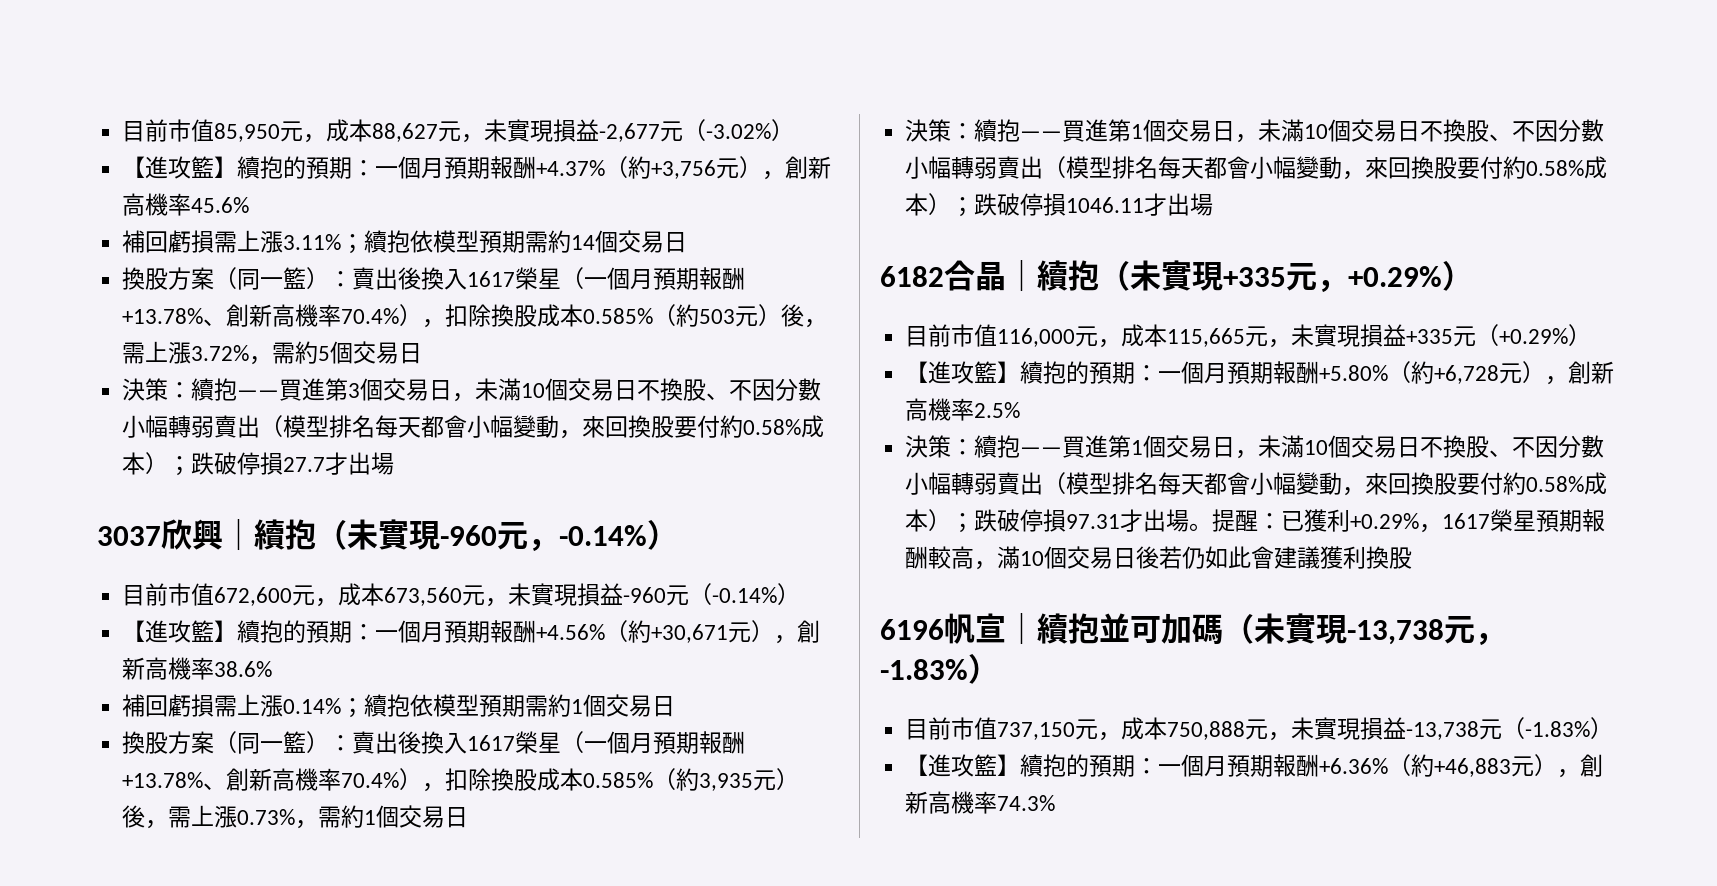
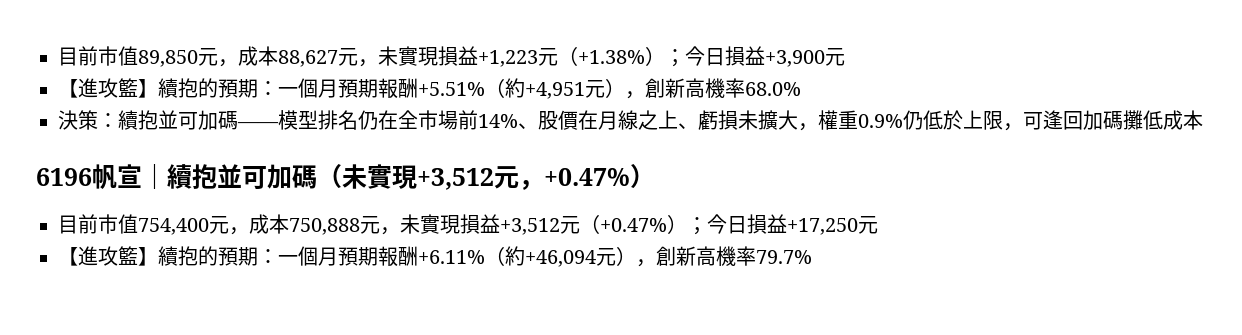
[122,119,281,142] 目前市值85,950 -> [58,46,198,67] 目前市值89,850
[599,119,795,142] [122,156,832,180] [122,193,250,216] [122,230,688,254] [122,267,746,290] [122,304,828,328] [122,341,423,365] [122,378,822,402] [122,415,825,439] [122,452,395,476] [97,519,678,552] [122,583,801,607] [122,620,821,644] [122,657,273,680] [122,694,676,718] [122,731,746,754] [122,768,800,792] [122,805,469,829] [905,119,1605,143] [905,156,1608,180] [905,193,1214,217] [880,260,1473,293] [905,324,1592,348] [905,361,1615,385] [905,398,1021,421] [905,435,1605,459] [905,472,1608,496] [905,509,1606,533] [905,546,1413,570] [880,613,1506,646] [880,654,999,684] [905,717,1614,741] [905,754,1604,778] [905,791,1056,814] -2,677元（-3.02%） // 【進攻籃】續抱的預期：一個月預期報酬+4.37%（約+3,756元），創新高機率45.6% // 補回虧損需上漲3.11%；續抱依模型預期需約14個交易日 // 換股方案（同一籃）：賣出後換入1617榮星（一個月預期報酬+13.78%、創新高機率70.4%），扣除換股成本0.585%（約503元）後，需上漲3.72%，需約5個交易日 // 決策：續抱——買進第3個交易日，未滿10個交易日不換股、不因分數小幅轉弱賣出（模型排名每天都會小幅變動，來回換股要付約0.58%成本）；跌破停損27.7才出場 // 3037欣興｜續抱（未實現-960元，-0.14%） // 目前市值672,600元，成本673,560元，未實現損益-960元（-0.14%） // 【進攻籃】續抱的預期：一個月預期報酬+4.56%（約+30,671元），創新高機率38.6% // 補回虧損需上漲0.14%；續抱依模型預期需約1個交易日 // 換股方案（同一籃）：賣出後換入1617榮星（一個月預期報酬+13.78%、創新高機率70.4%），扣除換股成本0.585%（約3,935元）後，需上漲0.73%，需約1個交易日 // 決策：續抱——買進第1個交易日，未滿10個交易日不換股、不因分數小幅轉弱賣出（模型排名每天都會小幅變動，來回換股要付約0.58%成本）；跌破停損1046.11才出場 // 6182合晶｜續抱（未實現+335元，+0.29%） // 目前市值116,000元，成本115,665元，未實現損益+335元（+0.29%） // 【進攻籃】續抱的預期：一個月預期報酬+5.80%（約+6,728元），創新高機率2.5% // 決策：續抱——買進第1個交易日，未滿10個交易日不換股、不因分數小幅轉弱賣出（模型排名每天都會小幅變動，來回換股要付約0.58%成本）；跌破停損97.31才出場。提醒：已獲利+0.29%，1617榮星預期報酬較高，滿10個交易日後若仍如此會建議獲利換股 // 6196帆宣｜續抱並可加碼（未實現-13,738元，-1.83%） // 目前市值737,150元，成本750,888元，未實現損益-13,738元（-1.83%） // 【進攻籃】續抱的預期：一個月預期報酬+6.36%（約+46,883元），創新高機率74.3% -> [478,46,845,67] [58,78,801,99] [58,110,1203,131] [36,164,655,190] [58,214,878,235] [58,246,812,267] +1,223元（+1.38%）；今日損益+3,900元 // 【進攻籃】續抱的預期：一個月預期報酬+5.51%（約+4,951元），創新高機率68.0% // 決策：續抱並可加碼——模型排名仍在全市場前14%、股價在月線之上、虧損未擴大，權重0.9%仍低於上限，可逢回加碼攤低成本 // 6196帆宣｜續抱並可加碼（未實現+3,512元，+0.47%） // 目前市值754,400元，成本750,888元，未實現損益+3,512元（+0.47%）；今日損益+17,250元 // 【進攻籃】續抱的預期：一個月預期報酬+6.11%（約+46,094元），創新高機率79.7%

